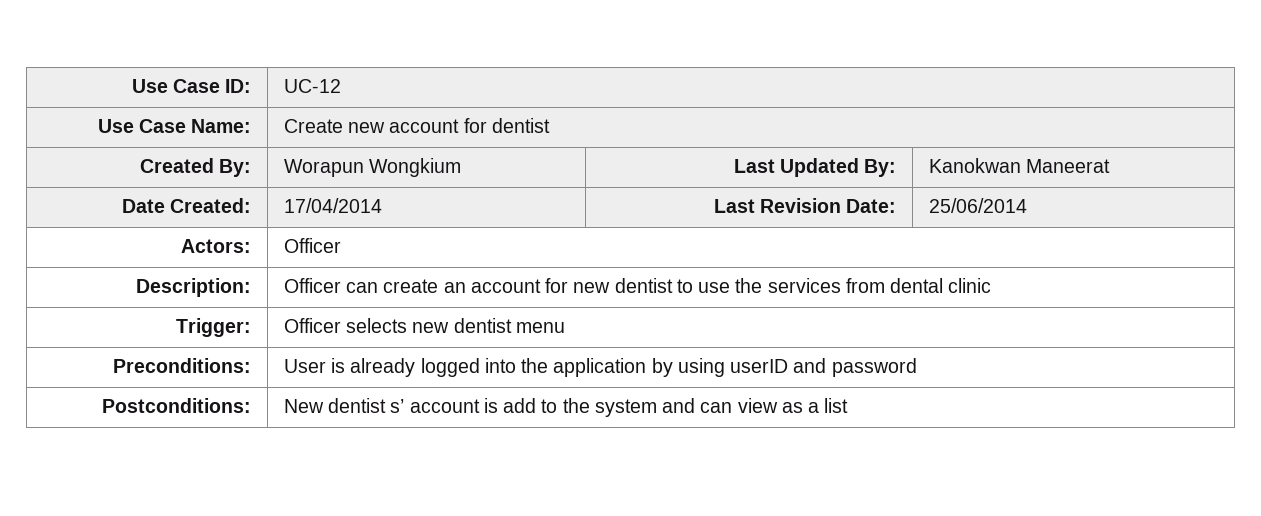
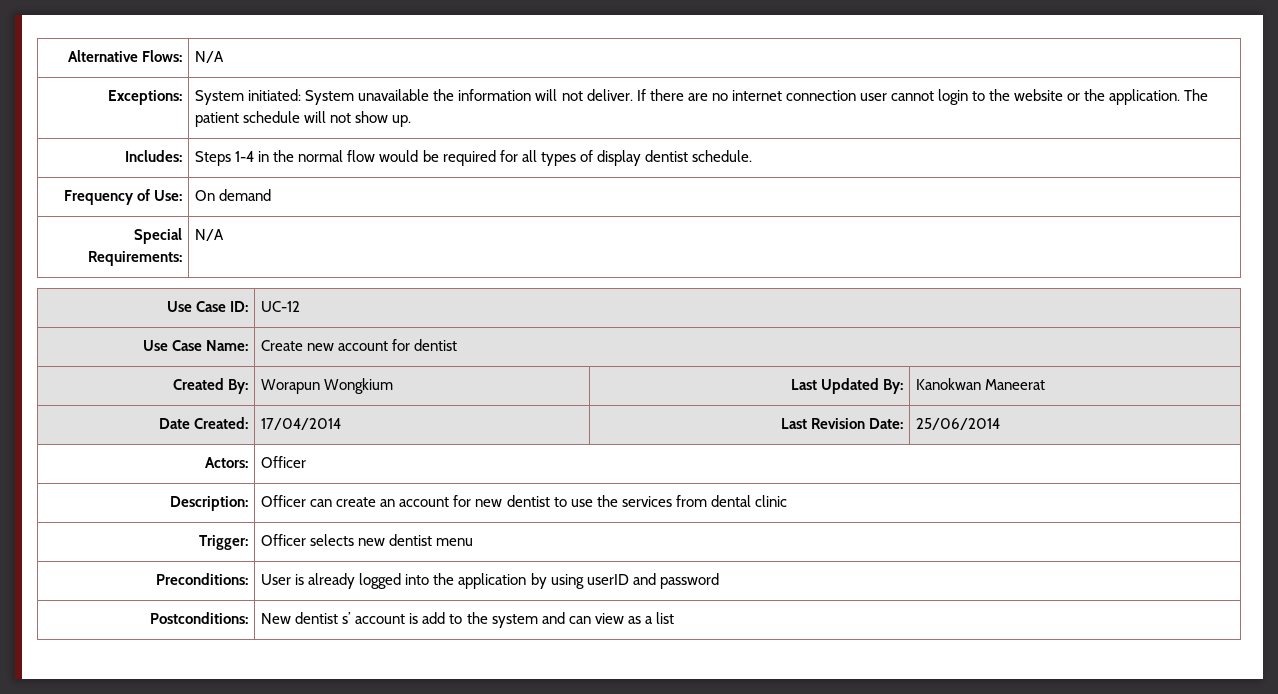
(131, 86) none -> [67,50,182,62] [195,51,225,63] [107,90,182,105] [195,89,1209,105] [195,111,412,127] [124,150,182,162] [195,150,752,166] [63,189,182,205] [195,189,272,201] [133,228,182,244] [87,251,182,266] [195,229,225,241] Alternative Flows: | N/A // Exceptions: | System initiated: System unavailable the information will not deliver. If there are no internet connection user cannot login to the website or the application. The patient schedule will not show up. // Includes: | Steps 1-4 in the normal flow would be required for all types of display dentist schedule. // Frequency of Use: | On demand // Special Requirements: | N/A //

